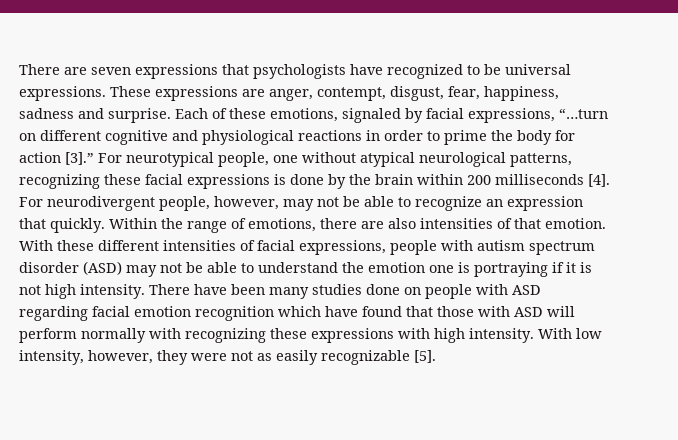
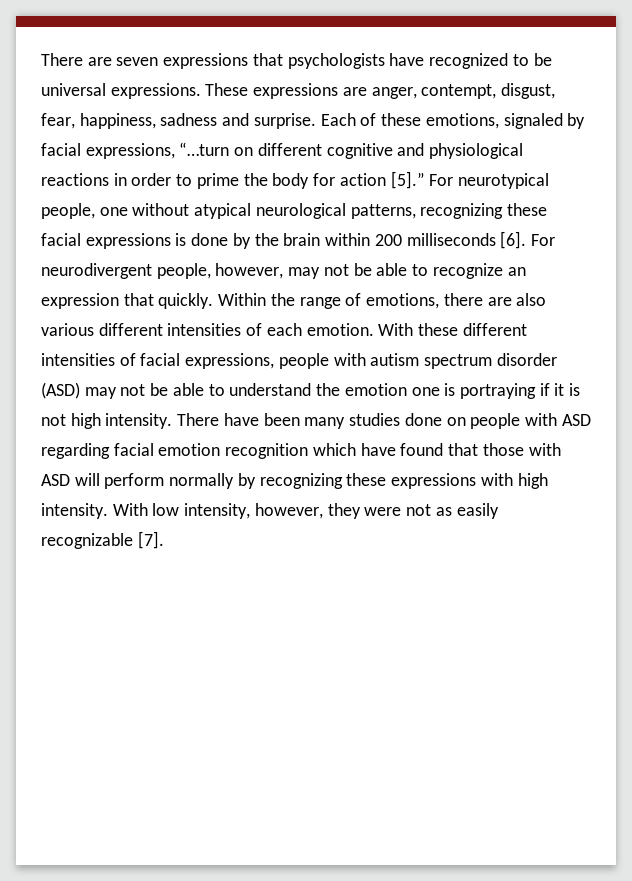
[65,152,94,165] [3].” -> [390,171,425,189] [5].”
[588,174,610,187] [4]. -> [500,231,527,249] [6].
[420,218,541,229] intensities of that -> [41,323,302,336] various different intensities of each
[149,328,181,339] with -> [237,473,256,489] by
[414,350,436,363] [5]. -> [137,531,164,549] [7].

